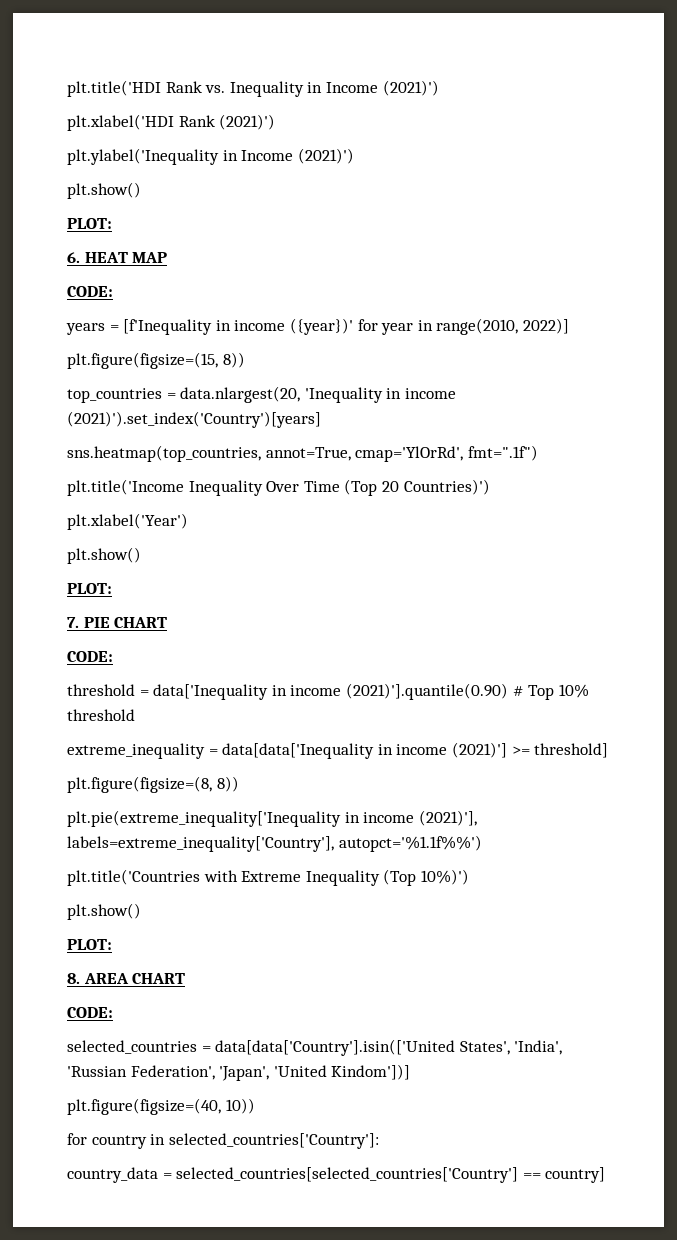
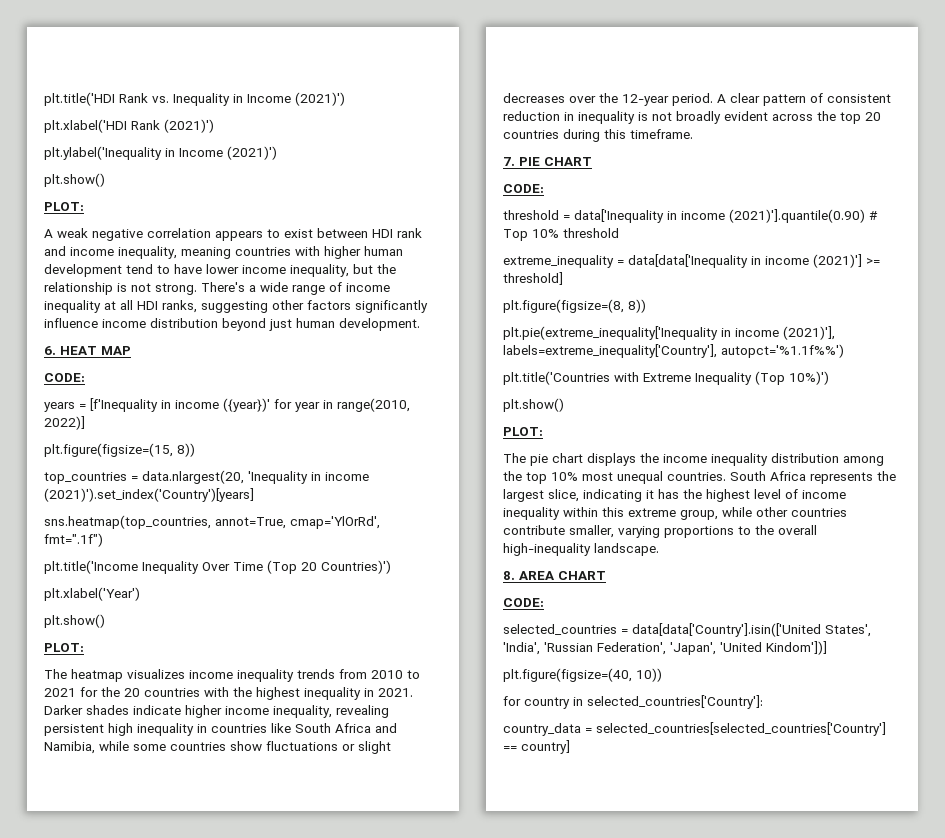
(112, 223) none -> [44,228,422,241] [44,246,403,259] [44,264,396,277] [44,282,390,295] [44,300,428,313] [44,318,420,331] // A weak negative correlation appears to exist between HDI rank and income inequality, meaning countries with higher human development tend to have lower income inequality, but the relationship is not strong. There's a wide range of income inequality at all HDI ranks, suggesting other factors significantly influence income distribution beyond just human development.
(112, 588) none -> [44,669,420,682] [44,687,413,700] [44,705,389,718] [44,723,397,736] [44,741,391,754] [503,93,891,106] [503,111,881,124] [503,129,693,142] // The heatmap visualizes income inequality trends from 2010 to 2021 for the 20 countries with the highest inequality in 2021. Darker shades indicate higher income inequality, revealing persistent high inequality in countries like South Africa and Namibia, while some countries show fluctuations or slight decreases over the 12-year period. A clear pattern of consistent reduction in inequality is not broadly evident across the top 20 countries during this timeframe.
(112, 944) none -> [503,453,884,466] [503,471,896,484] [503,489,846,502] [503,507,847,520] [503,525,817,538] [503,543,659,556] // The pie chart displays the income inequality distribution among the top 10% most unequal countries. South Africa represents the largest slice, indicating it has the highest level of income inequality within this extreme group, while other countries contribute smaller, varying proportions to the overall high-inequality landscape.

